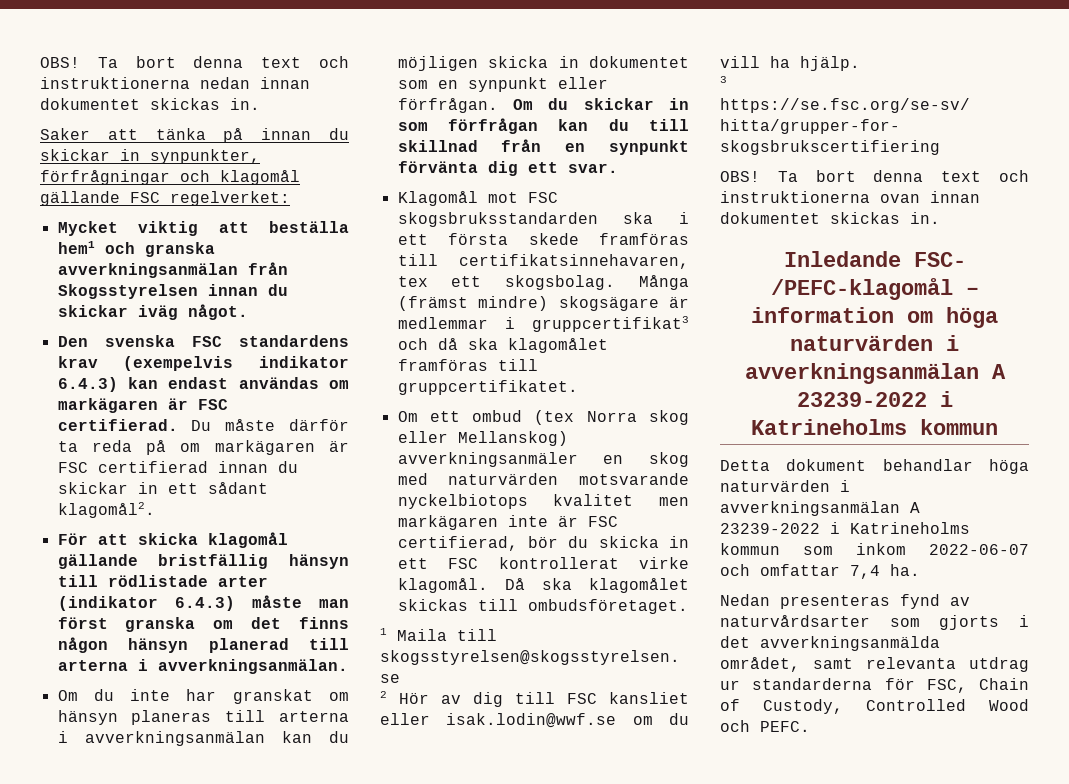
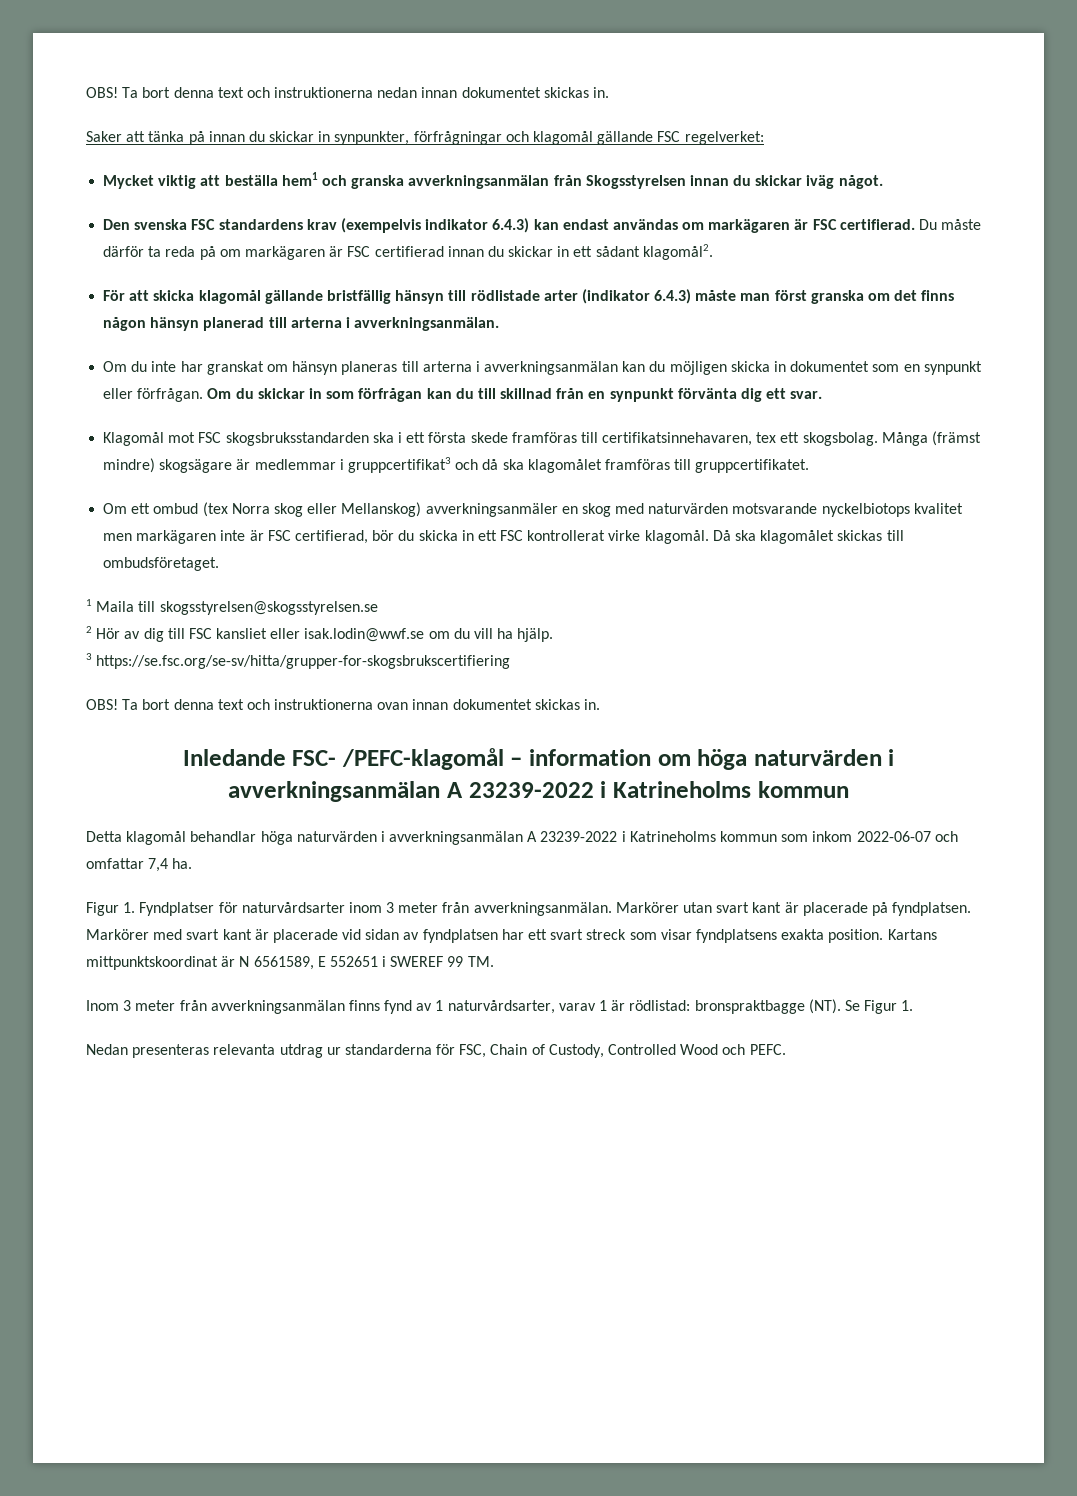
[786,459,867,471] dokument -> [126,831,187,845] klagomål
[720,594,970,609] [720,615,1029,630] [720,636,940,651] [720,657,853,672] Nedan presenteras fynd av naturvårdsarter som gjorts i det avverkningsanmälda området, samt -> [86,902,972,916] [86,929,937,943] [86,956,494,970] [86,999,914,1014] [86,1044,210,1058] Figur 1. Fyndplatser för naturvårdsarter inom 3 meter från avverkningsanmälan. Markörer utan svart kant är placerade på fyndplatsen. Markörer med svart kant är placerade vid sidan av fyndplatsen har ett svart streck som visar fyndplatsens exakta position. Kartans mittpunktskoordinat är N 6561589, E 552651 i SWEREF 99 TM. // Inom 3 meter från avverkningsanmälan finns fynd av 1 naturvårdsarter, varav 1 är rödlistad: bronspraktbagge (NT). Se Figur 1. // Nedan presenteras

